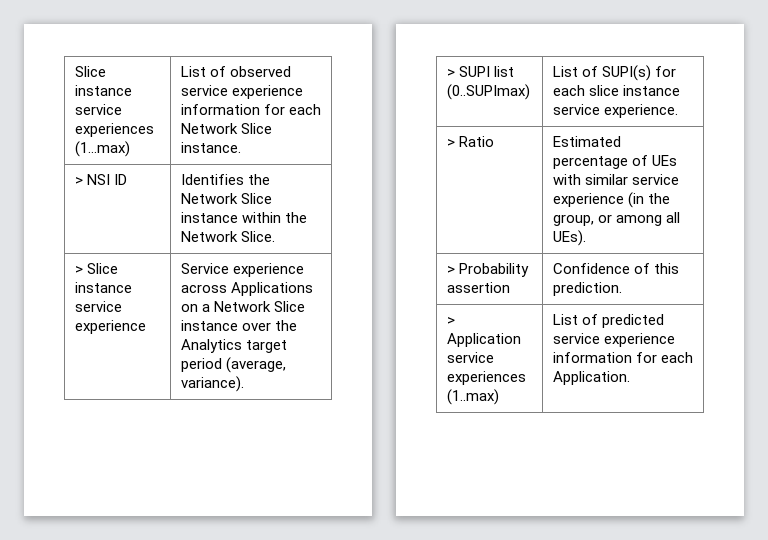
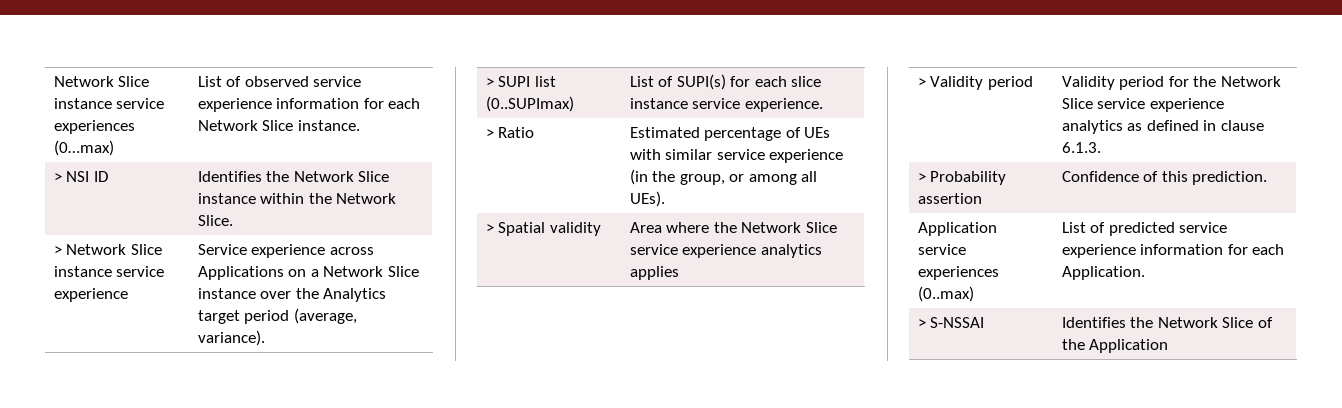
(74, 71) none -> [53,76,114,87] Network
[74,141,130,157] (1…max) -> [53,140,114,156] (0…max)
(83, 270) none -> [66,244,127,255] Network
(586, 238) none -> [485,222,601,236] [629,222,837,233] [629,244,822,258] [629,266,679,280] [917,76,1033,90] [1061,76,1281,90] [1061,98,1224,112] [1061,120,1264,134] [1061,142,1101,153] // > Spatial validity | Area where the Network Slice service experience analytics applies // > Validity period | Validity period for the Network Slice service experience analytics as defined in clause 6.1.3.
[446,317,455,325] > -> (1268, 178) none
[446,389,499,405] (1..max) -> [917,286,974,302] (0..max)
(630, 378) none -> [917,317,985,328] [1061,317,1273,328] [1061,339,1169,353] // > S-NSSAI | Identifies the Network Slice of the Application

